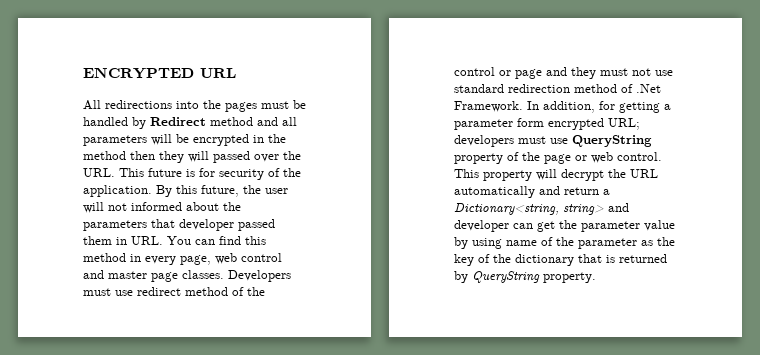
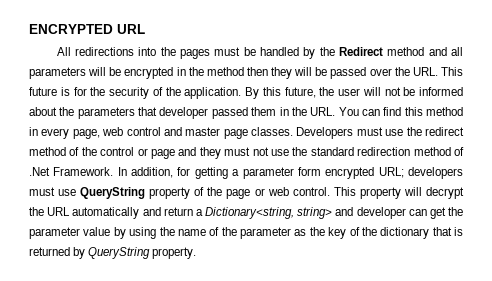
(146, 123) none -> [319,47,335,56] the
(209, 156) none -> [315,67,328,76] be
(215, 172) none -> [90,87,106,96] the
(127, 207) none -> [403,87,416,96] be
(127, 241) none -> [291,107,307,116] the
(133, 293) none -> [406,127,422,136] the
(673, 73) none -> [292,147,308,156] the
(502, 243) none -> [159,227,175,236] the

